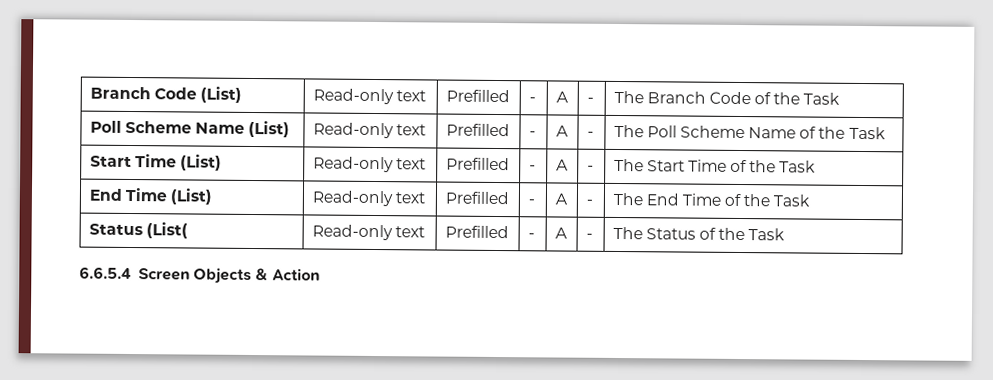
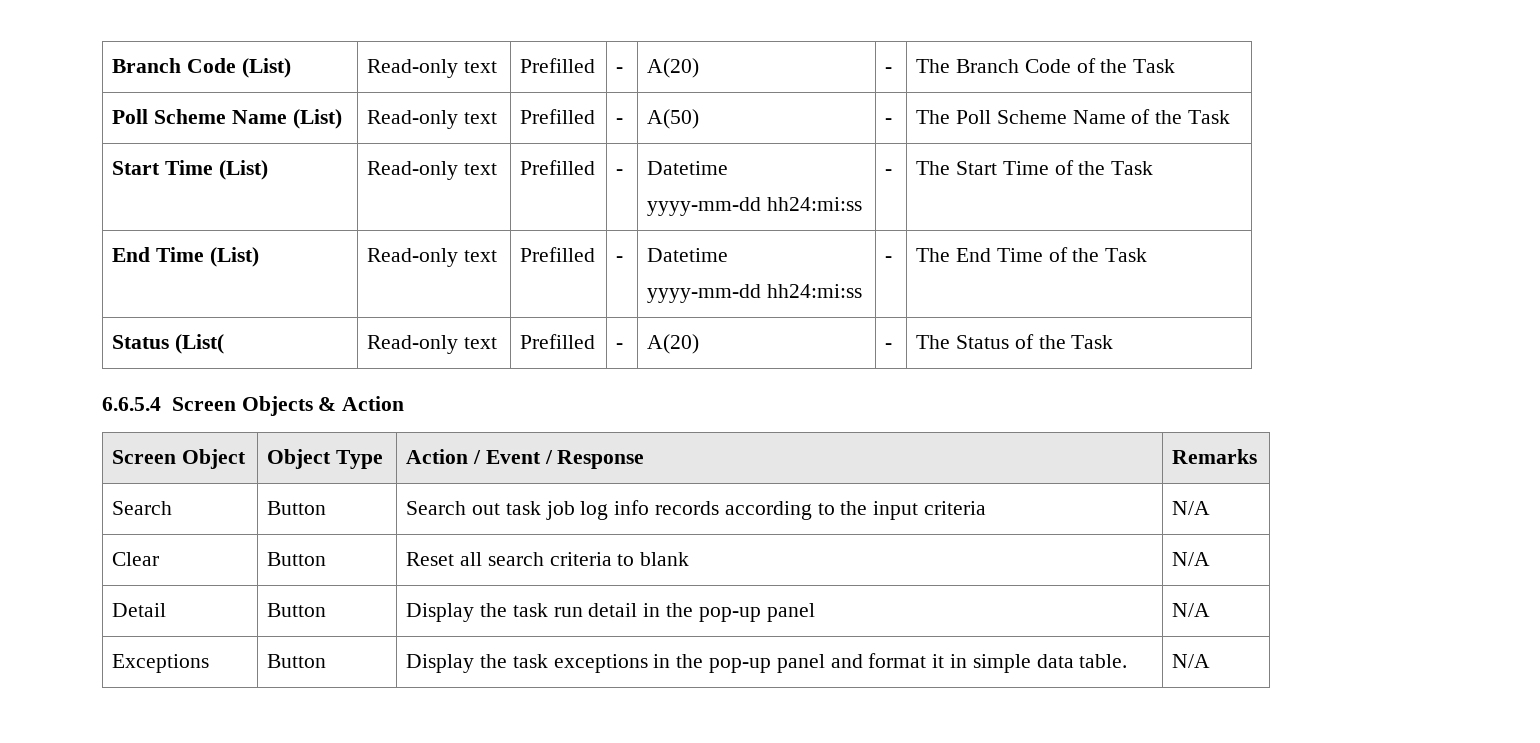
[555,91,569,103] A -> [647,58,700,78] A(20)
[555,125,569,137] A -> [647,109,700,129] A(50)
[555,159,569,171] A -> [647,161,729,175] [647,197,862,216] Datetime // yyyy-mm-dd hh24:mi:ss
[554,193,568,205] A -> [647,248,729,262] [647,284,862,303] Datetime // yyyy-mm-dd hh24:mi:ss
[554,227,568,239] A -> [647,334,700,354] A(20)
(320, 274) none -> [112,449,246,469] [267,449,383,469] [406,449,645,469] [1172,449,1258,464] [112,501,173,515] [267,501,327,515] [406,500,986,520] [1172,501,1211,515] [112,552,160,566] [267,552,327,566] [406,552,690,566] [1172,552,1211,566] [112,603,167,617] [267,603,327,617] [406,603,815,622] [1172,603,1211,617] [112,654,210,673] [267,654,327,668] [406,653,1128,673] [1172,654,1211,668] // Screen Object | Object Type | Action / Event / Response | Remarks // Search | Button | Search out task job log info records according to the input criteria | N/A // Clear | Button | Reset all search criteria to blank | N/A // Detail | Button | Display the task run detail in the pop-up panel | N/A // Exceptions | Button | Display the task exceptions in the pop-up panel and format it in simple data table. | N/A

